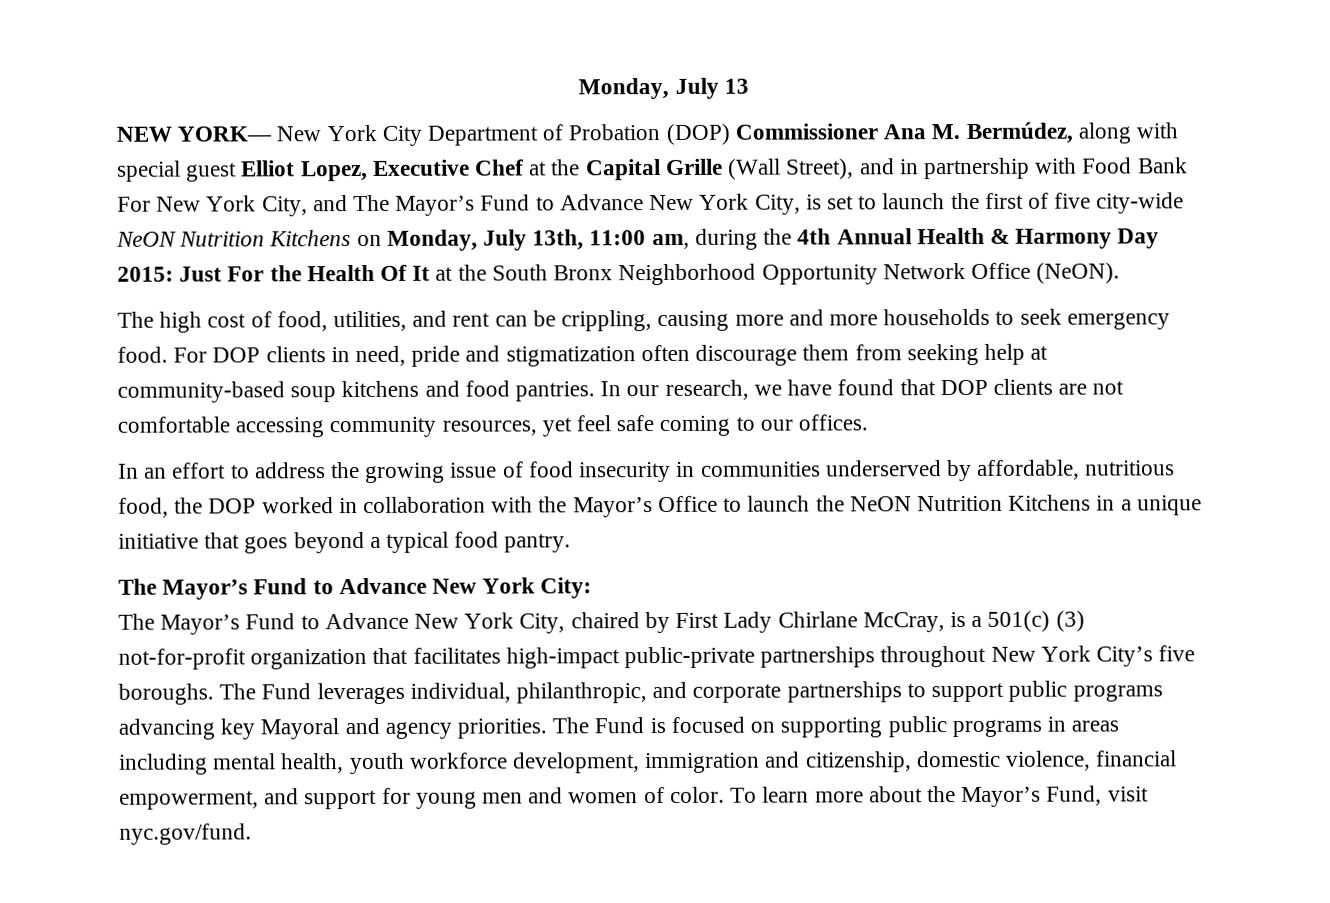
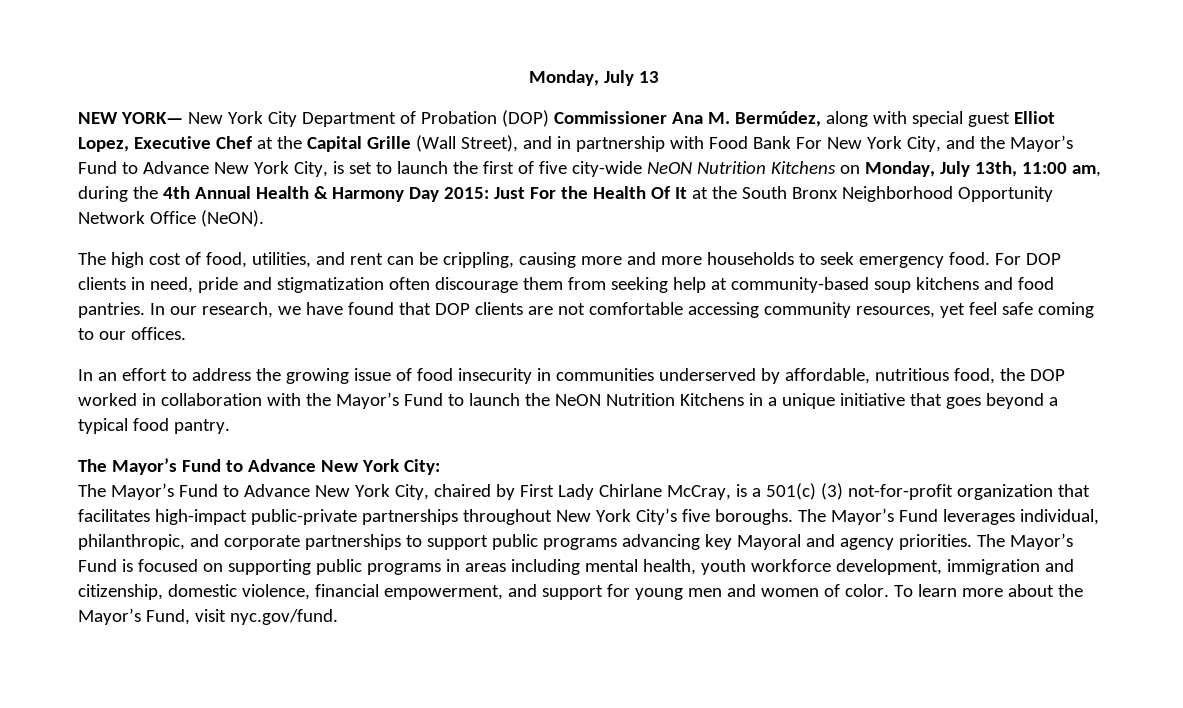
[353,194,391,212] The -> [979,136,1005,149] the
[657,495,718,513] Office -> [403,393,443,406] Fund
(257, 691) none -> [830,508,894,525] Mayor’s
(590, 725) none -> [1009,533,1073,550] Mayor’s

